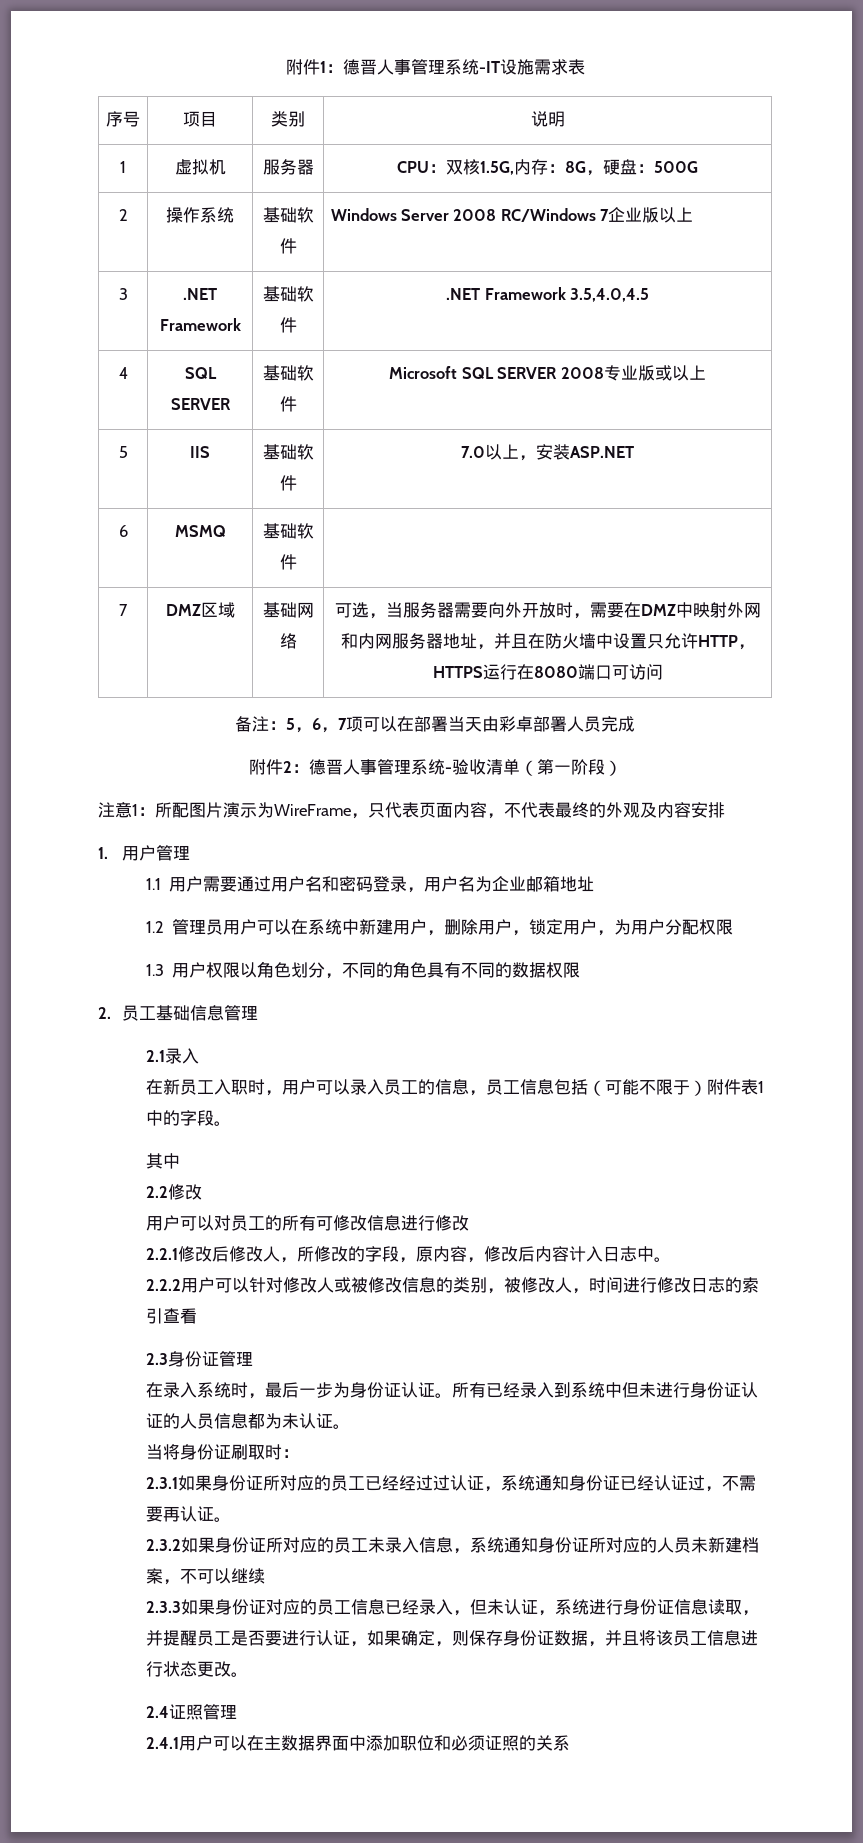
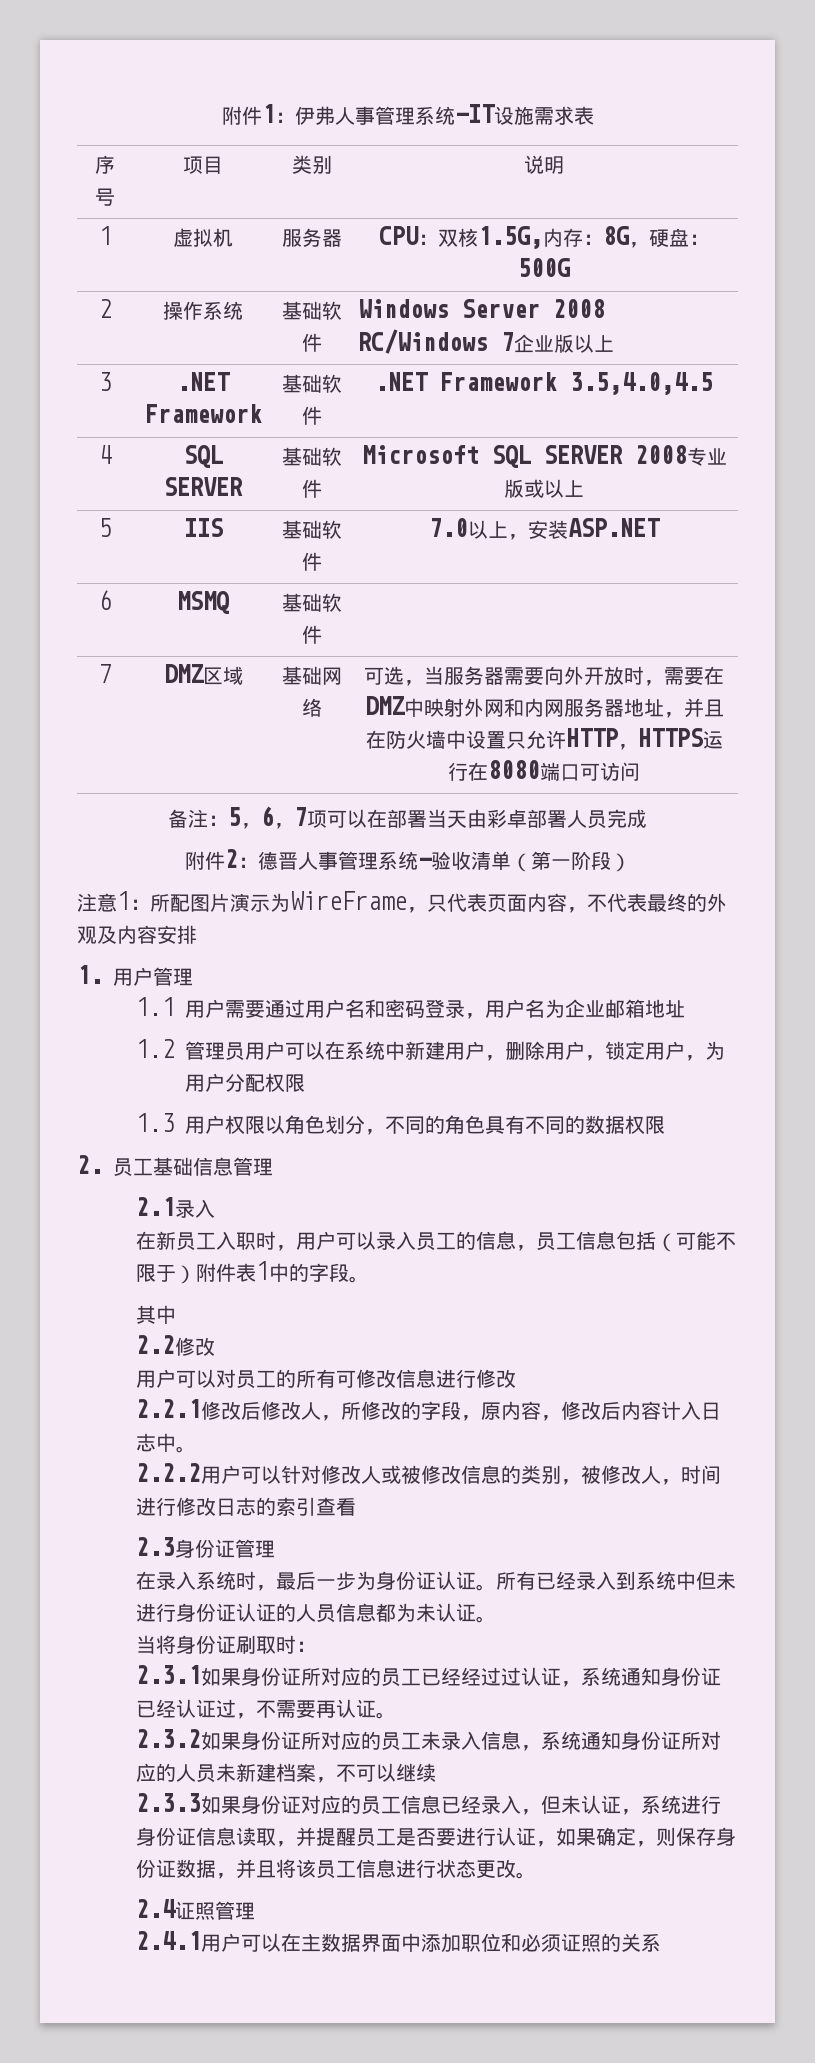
[342,59,377,75] 德晋 -> [294,106,335,125] 伊弗

